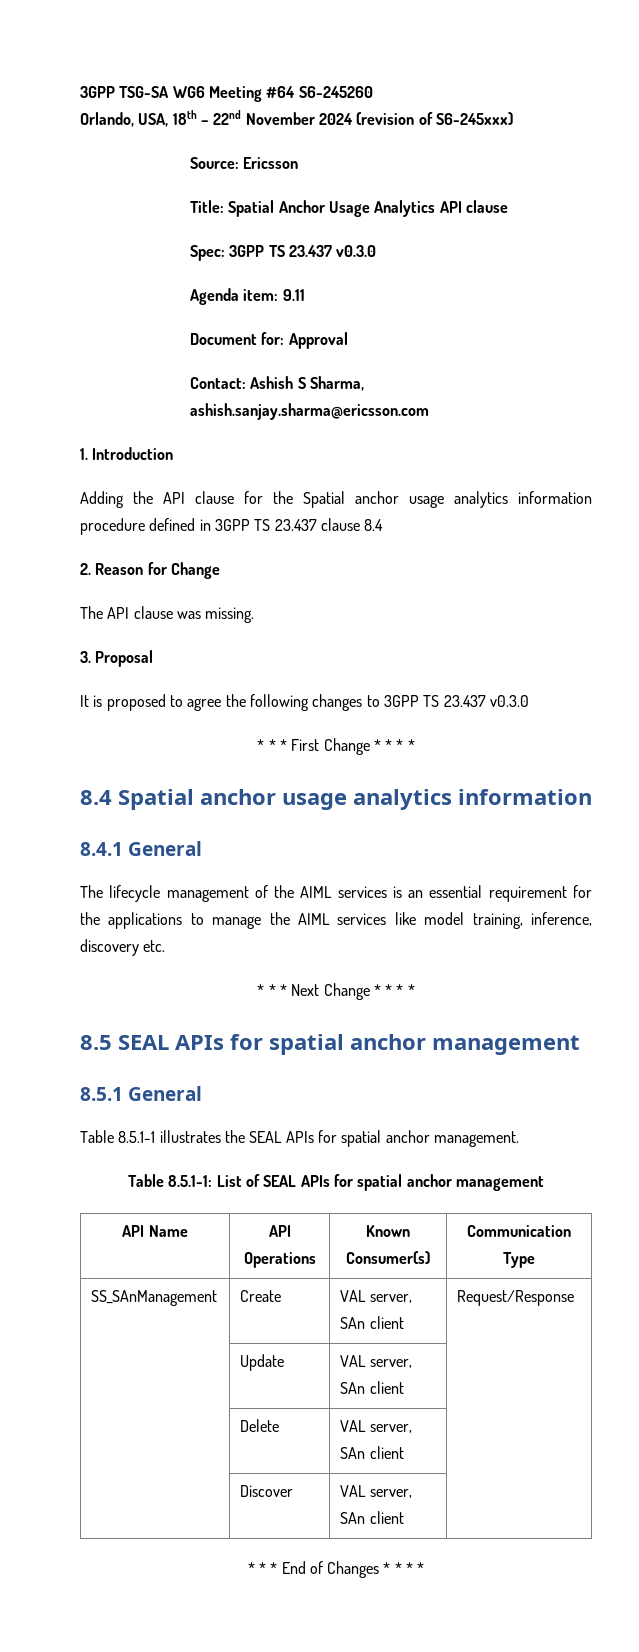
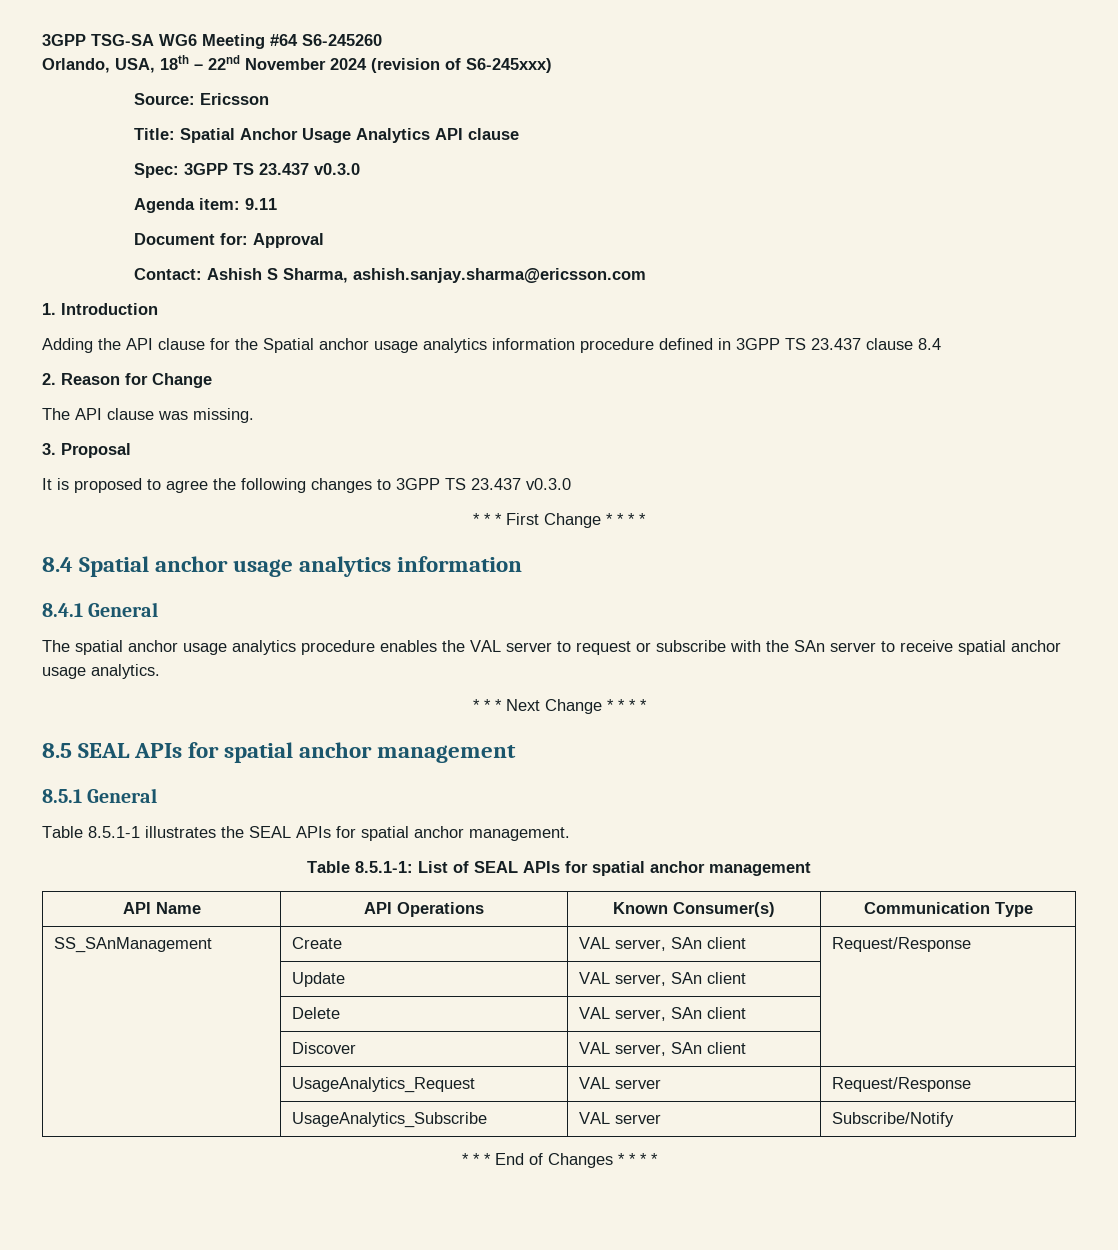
[109,885,592,902] [80,912,592,929] [80,939,166,956] lifecycle management of the AIML services is an essential requirement for the applications to manage the AIML services like model training, inference, discovery etc. -> [75,640,1061,655] [42,664,160,679] spatial anchor usage analytics procedure enables the VAL server to request or subscribe with the SAn server to receive spatial anchor usage analytics.
(404, 1517) none -> [292,1077,476,1093] [579,1077,662,1089] [832,1077,972,1092] [292,1112,488,1128] [579,1112,662,1124] [832,1112,955,1127] // | UsageAnalytics_Request | VAL server | Request/Response // | UsageAnalytics_Subscribe | VAL server | Subscribe/Notify

